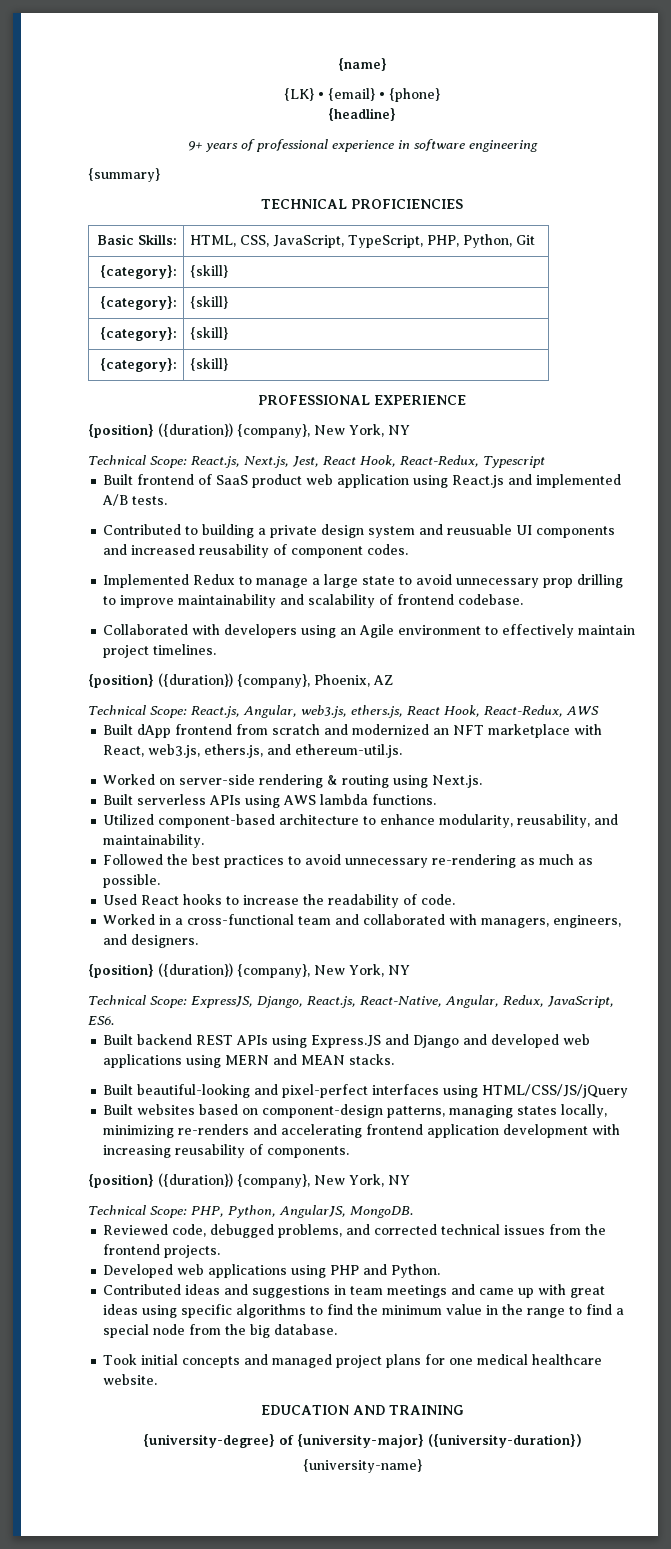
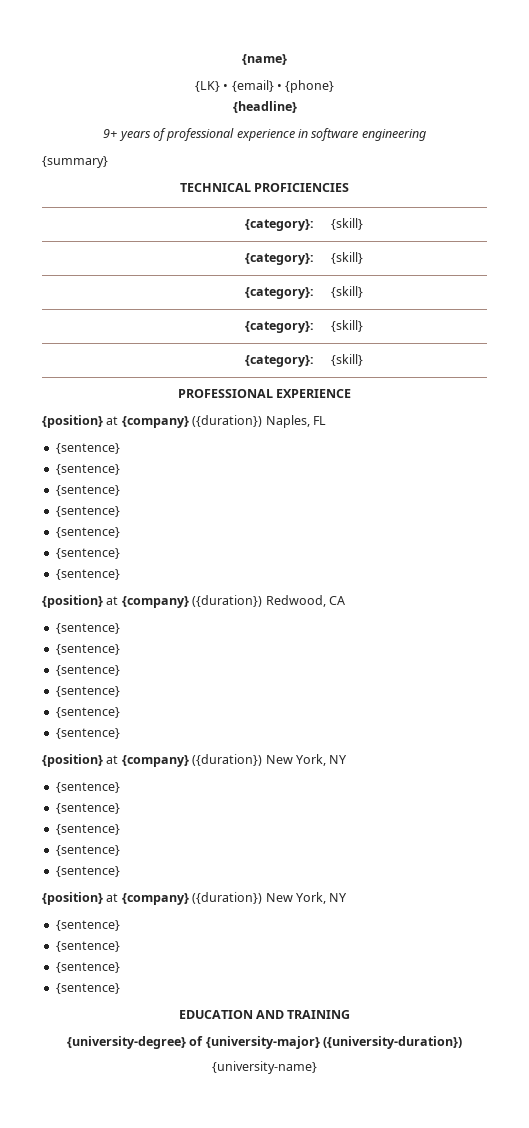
[97,234,178,245] [189,234,535,248] Basic Skills: | HTML, CSS, JavaScript, TypeScript, PHP, Python, Git -> [244,219,314,231] [331,218,364,230] {category}: | {skill}
[158,423,410,438] [88,455,545,468] [103,474,622,488] [102,494,168,506] [103,524,616,538] [103,544,409,558] [103,574,624,588] [103,594,524,608] [103,624,636,638] [103,644,217,658] [88,673,393,688] [88,705,599,718] [103,724,603,738] [103,744,403,758] [103,774,483,788] [103,794,437,808] [103,814,619,828] [103,834,205,848] [103,854,594,868] [103,874,161,888] [103,894,456,908] [103,914,622,928] [103,934,199,948] [88,963,410,978] [88,995,614,1008] [88,1016,114,1025] [103,1034,591,1048] [103,1054,395,1068] [103,1084,629,1098] [103,1104,608,1118] [103,1124,621,1138] [103,1144,350,1158] [88,1173,410,1188] [88,1205,413,1218] [103,1224,607,1238] [103,1244,221,1258] [103,1264,441,1278] [103,1284,606,1298] [103,1304,625,1318] [103,1324,338,1338] [103,1354,603,1368] [103,1374,158,1385] ({duration}) {company}, New York, NY // Technical Scope: React.js, Next.js, Jest, React Hook, React-Redux, Typescript // Built frontend of SaaS product web application using React.js and implemented A/B tests. // Contributed to building a private design system and reusuable UI components and increased reusability of component codes. // Implemented Redux to manage a large state to avoid unnecessary prop drilling to improve maintainability and scalability of frontend codebase. // Collaborated with developers using an Agile environment to effectively maintain project timelines. // {position} ({duration}) {company}, Phoenix, AZ // Technical Scope: React.js, Angular, web3.js, ethers.js, React Hook, React-Redux, AWS // Built dApp frontend from scratch and modernized an NFT marketplace with React, web3.js, ethers.js, and ethereum-util.js. // Worked on server-side rendering & routing using Next.js. // Built serverless APIs using AWS lambda functions. // Utilized component-based architecture to enhance modularity, reusability, and maintainability. // Followed the best practices to avoid unnecessary re-rendering as much as possible. // Used React hooks to increase the readability of code. // Worked in a cross-functional team and collaborated with managers, engineers, and designers. // {position} ({duration}) {company}, New York, NY // Technical Scope: ExpressJS, Django, React.js, React-Native, Angular, Redux, JavaScript, ES6. // Built backend REST APIs using Express.JS and Django and developed web applications using MERN and MEAN stacks. // Built beautiful-looking and pixel-perfect interfaces using HTML/CSS/JS/jQuery // Built websites based on component-design patterns, managing states locally, minimizing re-renders and accelerating frontend application development with increasing reusability of components. // {position} ({duration}) {company}, New York, NY // Technical Scope: PHP, Python, AngularJS, MongoDB. // Reviewed code, debugged problems, and corrected technical issues from the frontend projects. // Developed web applications using PHP and Python. // Contributed ideas and suggestions in team meetings and came up with great ideas using specific algorithms to find the minimum value in the range to find a special node from the big database. // Took initial concepts and managed project plans for one medical healthcare website. -> [106,415,326,428] [55,443,120,454] [55,464,120,475] [55,485,120,496] [55,506,120,517] [55,527,120,538] [55,548,120,559] [55,569,120,580] [42,595,345,608] [55,623,120,634] [55,644,120,655] [55,665,120,676] [55,686,120,697] [55,707,120,718] [55,728,120,739] [42,754,348,767] [55,782,120,793] [55,803,120,814] [55,824,120,835] [55,845,120,856] [55,866,120,877] [42,892,348,905] [55,920,120,931] [55,941,120,952] [55,962,120,973] [55,983,120,994] at {company} ({duration}) Naples, FL // {sentence} // {sentence} // {sentence} // {sentence} // {sentence} // {sentence} // {sentence} // {position} at {company} ({duration}) Redwood, CA // {sentence} // {sentence} // {sentence} // {sentence} // {sentence} // {sentence} // {position} at {company} ({duration}) New York, NY // {sentence} // {sentence} // {sentence} // {sentence} // {sentence} // {position} at {company} ({duration}) New York, NY // {sentence} // {sentence} // {sentence} // {sentence}

